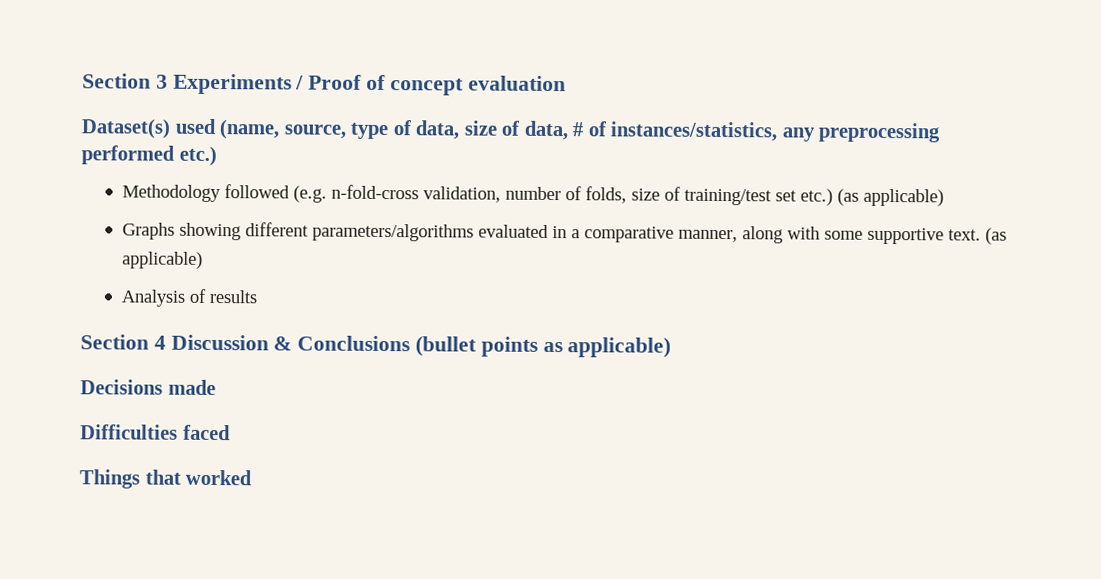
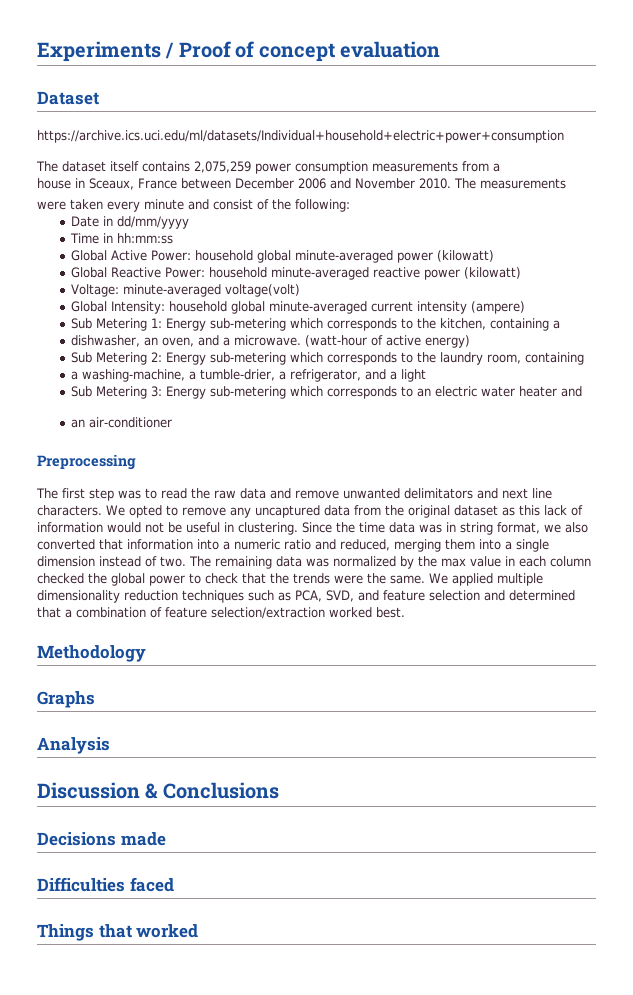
[82,73,168,89] Section 3 -> (37, 51) none
[81,118,941,143] [81,145,217,167] [121,184,944,207] [121,222,1007,245] [121,251,203,269] [120,288,257,307] [80,334,166,350] Dataset(s) used (name, source, type of data, size of data, # of instances/statistics, any preprocessing performed etc.) // Methodology followed (e.g. n-fold-cross validation, number of folds, size of training/test set etc.) (as applicable) // Graphs showing different parameters/algorithms evaluated in a comparative manner, along with some supportive text. (as applicable) // Analysis of results // Section 4 -> [37,91,99,105] [37,130,564,143] [36,161,500,174] [37,178,566,190] [37,199,350,212] [70,216,189,229] [69,233,173,244] [70,250,494,263] [70,267,521,280] [70,284,300,297] [70,301,525,314] [70,318,560,331] [70,335,470,348] [70,352,584,365] [70,369,426,382] [70,386,582,399] [70,417,172,428] [37,454,136,470] [36,488,552,501] [37,505,583,518] [37,522,588,535] [37,539,549,552] [37,556,591,569] [37,573,543,586] [37,590,575,603] [37,607,405,619] [37,645,146,662] [37,691,95,708] [37,737,110,754] Dataset // https://archive.ics.uci.edu/ml/datasets/Individual+household+electric+power+consumption // The dataset itself contains 2,075,259 power consumption measurements from a // house in Sceaux, France between December 2006 and November 2010. The measurements // were taken every minute and consist of the following: // Date in dd/mm/yyyy // Time in hh:mm:ss // Global Active Power: household global minute-averaged power (kilowatt) // Global Reactive Power: household minute-averaged reactive power (kilowatt) // Voltage: minute-averaged voltage(volt) // Global Intensity: household global minute-averaged current intensity (ampere) // Sub Metering 1: Energy sub-metering which corresponds to the kitchen, containing a // dishwasher, an oven, and a microwave. (watt-hour of active energy) // Sub Metering 2: Energy sub-metering which corresponds to the laundry room, containing // a washing-machine, a tumble-drier, a refrigerator, and a light // Sub Metering 3: Energy sub-metering which corresponds to an electric water heater and // an air-conditioner // Preprocessing // The first step was to read the raw data and remove unwanted delimitators and next line characters. We opted to remove any uncaptured data from the original dataset as this lack of information would not be useful in clustering. Since the time data was in string format, we also converted that information into a numeric ratio and reduced, merging them into a single dimension instead of two. The remaining data was normalized by the max value in each column checked the global power to check that the trends were the same. We applied multiple dimensionality reduction techniques such as PCA, SVD, and feature selection and determined that a combination of feature selection/extraction worked best. // Methodology // Graphs // Analysis //
[415,336,672,358] (bullet points as applicable) -> (279, 790) none

